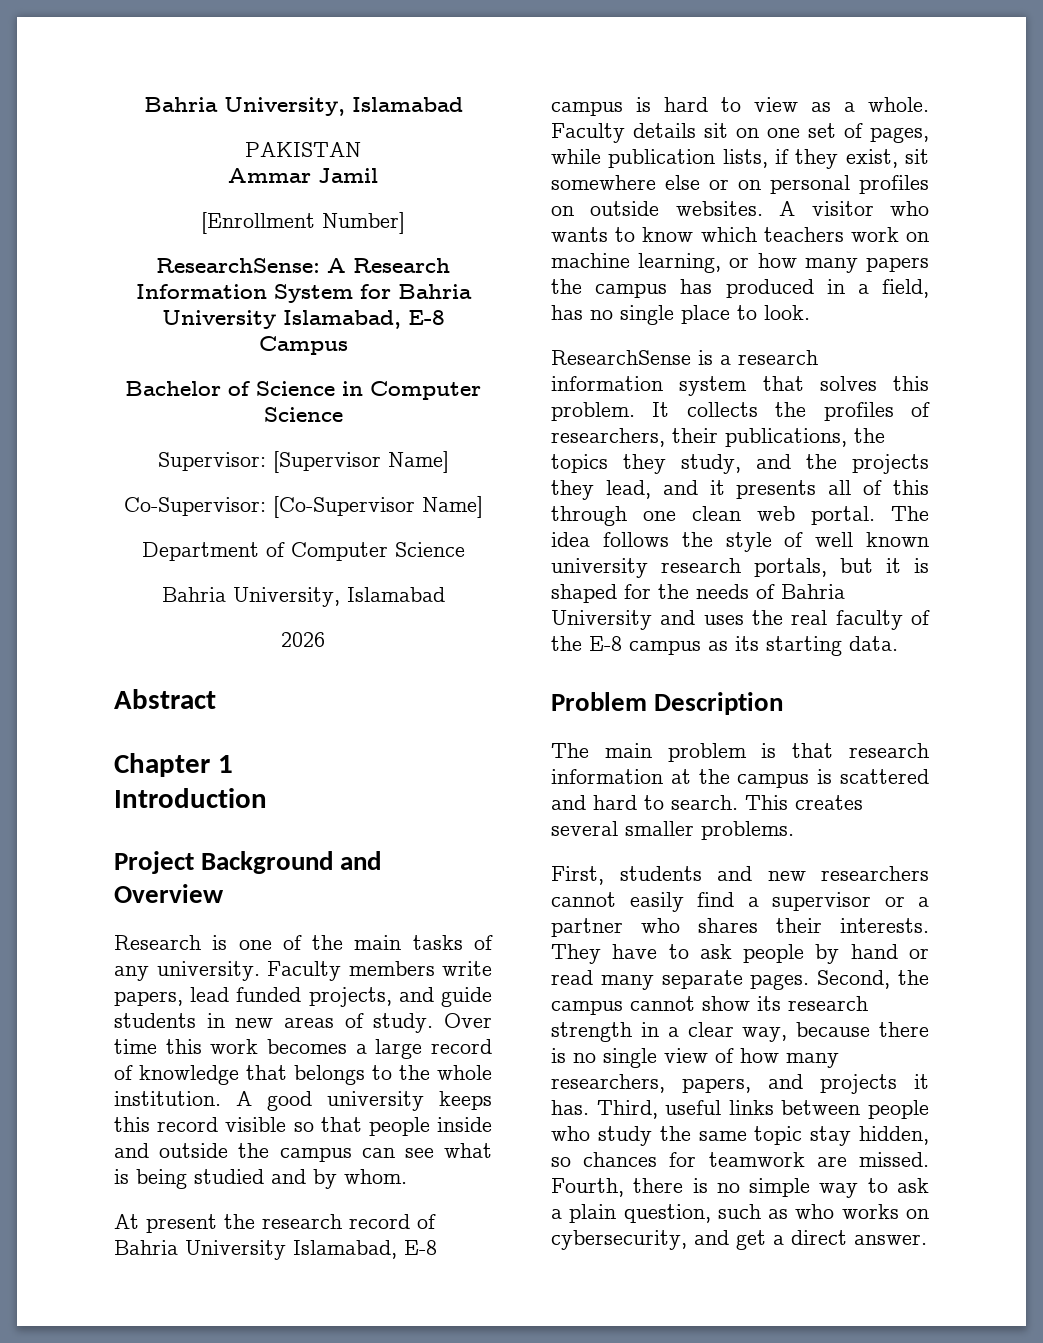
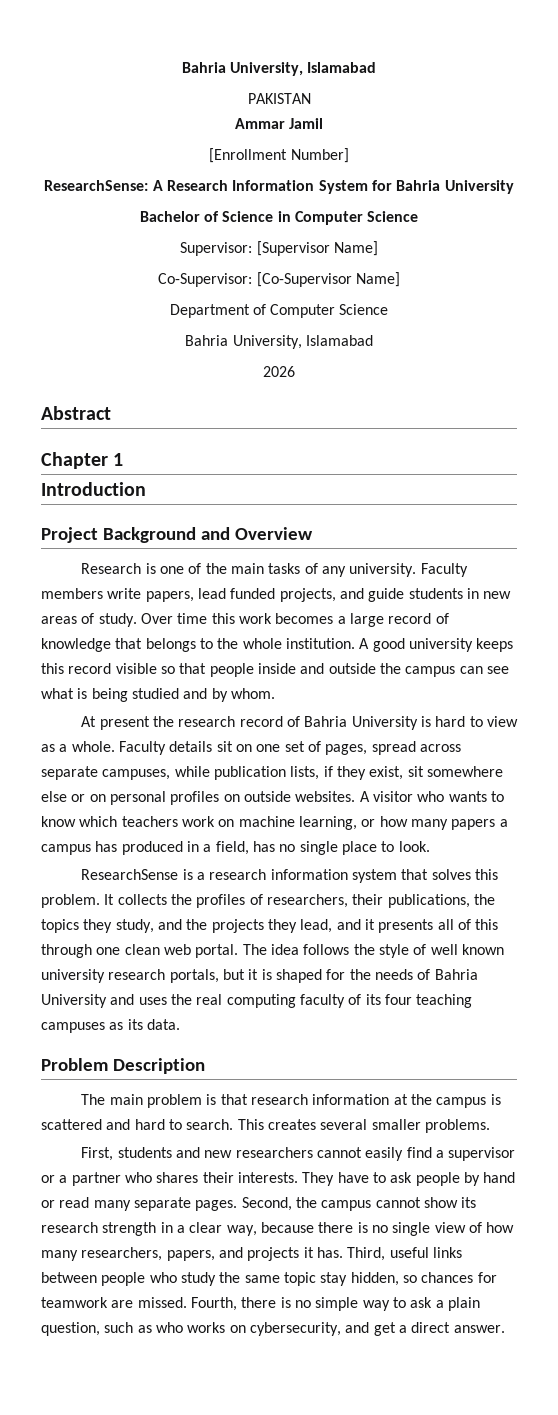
[282,310,445,329] [258,336,348,355] Islamabad, E-8 Campus -> (514, 187) none
[293,1240,437,1259] [551,101,623,116] Islamabad, E-8 campus -> (418, 723) none
(929, 135) none -> [371,741,461,755] [41,766,171,780] spread across separate campuses,
[551,279,582,294] the -> [499,819,508,827] a
(828, 617) none -> [226,994,296,1008] computing
[551,636,701,655] the E-8 campus -> [365,994,473,1008] [41,1022,105,1033] its four teaching campuses
[766,636,842,656] starting -> (143, 1024) none

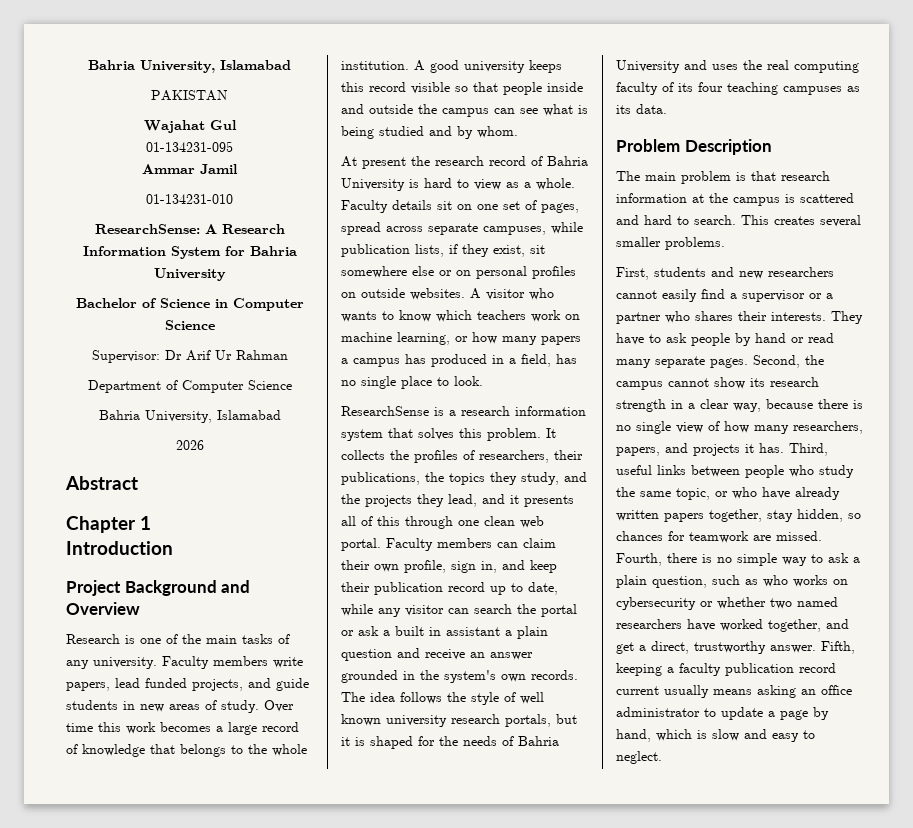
(311, 98) none -> [143,120,237,133] [146,141,233,152] // Wajahat Gul // 01-134231-095
[209,148,349,163] [Enrollment Number] -> [146,194,233,204] 01-134231-010
[256,241,378,256] [158,272,400,287] [Supervisor Name] // Co-Supervisor: [Co-Supervisor Name] -> [164,350,288,361] Dr Arif Ur Rahman
(239, 951) none -> [386,538,556,551] [341,560,557,573] [341,582,558,595] [341,604,577,617] [341,626,548,639] [341,648,533,661] [341,670,578,683] Faculty members can claim their own profile, sign in, and keep their publication record up to date, while any visitor can search the portal or ask a built in assistant a plain question and receive an answer grounded in the system's own records.
[283,1272,316,1286] topic -> [676,487,840,500] [616,509,762,522] topic, or who have already written papers together,
[249,1322,505,1336] cybersecurity, and get a direct answer. -> [616,597,838,610] [616,619,849,632] [616,641,855,654] [616,663,836,676] [616,685,852,698] [616,707,829,720] [616,729,815,742] [616,751,662,764] cybersecurity or whether two named researchers have worked together, and get a direct, trustworthy answer. Fifth, keeping a faculty publication record current usually means asking an office administrator to update a page by hand, which is slow and easy to neglect.

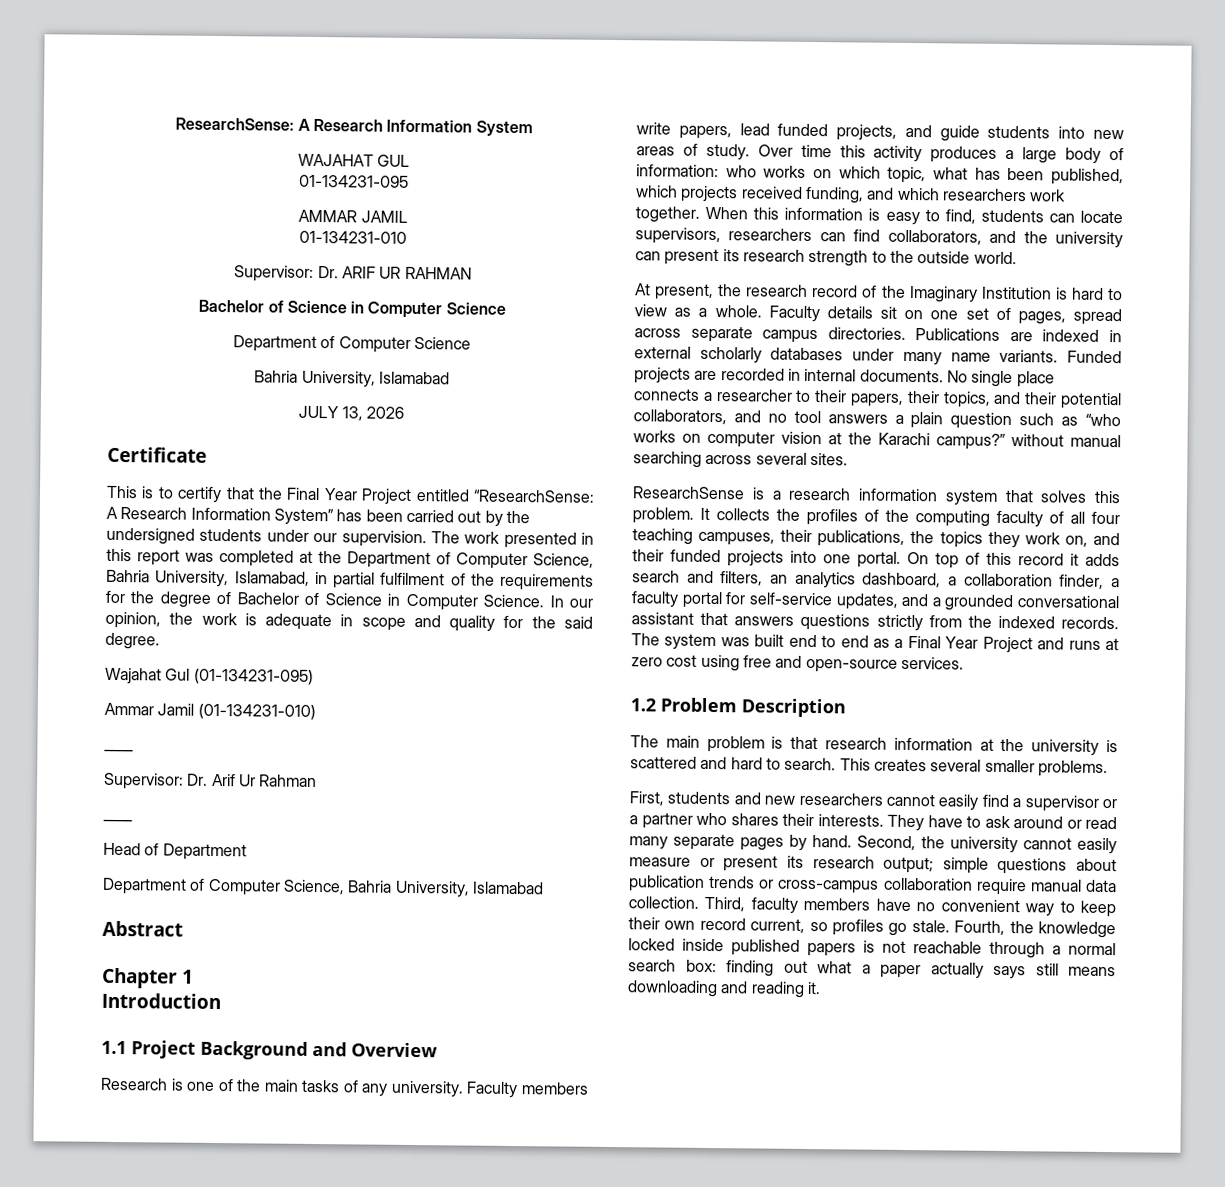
[88,60,291,73] [151,90,228,101] [143,120,237,133] [146,141,233,152] [142,164,238,174] [146,194,233,204] Bahria University, Islamabad // PAKISTAN // Wajahat Gul // 01-134231-095 // Ammar Jamil // 01-134231-010 // -> (175, 124) none
[224,246,297,256] [154,268,226,281] for Bahria University -> [297,153,411,167] [299,174,409,188] [298,209,408,223] [299,230,407,244] [234,265,472,282] // WAJAHAT GUL // 01-134231-095 // AMMAR JAMIL // 01-134231-010 // Supervisor: Dr. ARIF UR RAHMAN
[91,350,288,363] // Supervisor: Dr Arif Ur Rahman -> (506, 308) none
(281, 415) none -> [298,405,363,421] JULY 13,
(204, 445) none -> [107,446,207,463] [106,485,595,505] [106,506,530,527] [106,527,594,549] [106,548,594,570] [106,569,594,591] [105,590,593,611] [105,611,593,632] [105,632,160,650] [105,667,314,685] [104,702,316,721] [104,749,134,753] [103,772,318,790] [103,819,133,823] [103,842,247,861] [102,877,544,898] // Certificate // This is to certify that the Final Year Project entitled “ResearchSense: A Research Information System” has been carried out by the undersigned students under our supervision. The work presented in this report was completed at the Department of Computer Science, Bahria University, Islamabad, in partial fulfilment of the requirements for the degree of Bachelor of Science in Computer Science. In our opinion, the work is adequate in scope and quality for the said degree. // Wajahat Gul (01-134231-095) // Ammar Jamil (01-134231-010) // ____ // Supervisor: Dr. Arif Ur Rahman // ____ // Head of Department // Department of Computer Science, Bahria University, Islamabad
(173, 548) none -> [101,1040,127,1055] 1.1
[123,701,135,710] in -> [1058,126,1086,139] into
[126,722,299,735] [66,744,307,757] [341,60,562,73] [341,82,583,95] [341,104,588,117] [341,126,518,139] work becomes a large record of knowledge that belongs to the whole institution. A good university keeps this record visible so that people inside and outside the campus can see what is being studied and by whom. -> [873,145,1124,164] [636,164,1124,186] [636,185,1067,204] [635,206,1123,226] [635,227,1123,249] [635,248,1017,267] activity produces a large body of information: who works on which topic, what has been published, which projects received funding, and which researchers work together. When this information is easy to find, students can locate supervisors, researchers can find collaborators, and the university can present its research strength to the outside world.
[362,157,406,169] present -> [654,283,715,301] present,
[547,156,588,166] [341,178,405,191] Bahria University -> [881,285,1052,303] the Imaginary Institution
[483,222,583,235] [341,244,545,257] [341,266,576,279] [341,288,554,300] [341,310,580,322] [341,332,581,345] [341,354,577,367] [341,376,483,389] campuses, while publication lists, if they exist, sit somewhere else or on personal profiles on outside websites. A visitor who wants to know which teachers work on machine learning, or how many papers a campus has produced in a field, has no single place to look. -> [762,327,1122,344] [634,346,1122,366] [634,367,1055,388] [633,388,1122,410] [633,409,1121,430] [633,430,1121,450] [633,451,848,468] campus directories. Publications are indexed in external scholarly databases under many name variants. Funded projects are recorded in internal documents. No single place connects a researcher to their papers, their topics, and their potential collaborators, and no tool answers a plain question such as “who works on computer vision at the Karachi campus?” without manual searching across several sites.
[479,450,549,463] researchers, -> [885,509,1120,528] [632,528,776,546] the computing faculty of all four teaching campuses,
[521,472,587,485] [341,494,574,507] [341,516,544,529] [341,538,556,551] [341,560,557,573] [341,582,558,595] [341,604,577,617] [341,626,548,639] [341,648,533,661] [341,670,578,683] [341,692,544,705] [341,714,577,727] [341,736,559,749] [616,60,859,73] [616,82,860,95] [616,104,667,114] study, and the projects they lead, and it presents all of this through one clean web portal. Faculty members can claim their own profile, sign in, and keep their publication record up to date, while any visitor can search the portal or ask a built in assistant a plain question and receive an answer grounded in the system's own records. The idea follows the style of well known university research portals, but it is shaped for the needs of Bahria University and uses the real computing faculty of its four teaching campuses as its data. // -> [1024,532,1120,547] [632,549,1120,569] [632,570,1120,589] [631,591,1119,612] [631,612,1119,632] [631,633,1119,654] [631,654,964,673] [630,698,656,712] work on, and their funded projects into one portal. On top of this record it adds search and filters, an analytics dashboard, a collaboration finder, a faculty portal for self-service updates, and a grounded conversational assistant that answers questions strictly from the indexed records. The system was built end to end as a Final Year Project and runs at zero cost using free and open-source services. // 1.2
[733,197,780,206] campus -> [1031,739,1100,756] university
[691,333,786,346] people by hand -> [1013,816,1063,829] around
[710,355,824,368] [616,377,819,390] [616,399,863,412] [616,421,863,434] [616,443,828,456] [616,465,854,478] [616,487,840,500] [616,509,861,522] [616,531,822,543] [616,553,860,566] [616,575,848,588] [616,597,838,610] [616,619,849,632] [616,641,855,654] [616,663,836,676] [616,685,852,698] [616,707,829,720] [616,729,815,742] [616,751,662,764] pages. Second, the campus cannot show its research strength in a clear way, because there is no single view of how many researchers, papers, and projects it has. Third, useful links between people who study the same topic, or who have already written papers together, stay hidden, so chances for teamwork are missed. Fourth, there is no simple way to ask a plain question, such as who works on cybersecurity or whether two named researchers have worked together, and get a direct, trustworthy answer. Fifth, keeping a faculty publication record current usually means asking an office administrator to update a page by hand, which is slow and easy to neglect. -> [740,834,1117,855] [629,855,1117,875] [628,875,1117,896] [628,896,1116,918] [628,917,1116,939] [628,938,1116,959] [628,959,1116,980] [627,980,821,998] pages by hand. Second, the university cannot easily measure or present its research output; simple questions about publication trends or cross-campus collaboration require manual data collection. Third, faculty members have no convenient way to keep their own record current, so profiles go stale. Fourth, the knowledge locked inside published papers is not reachable through a normal search box: finding out what a paper actually says still means downloading and reading it.

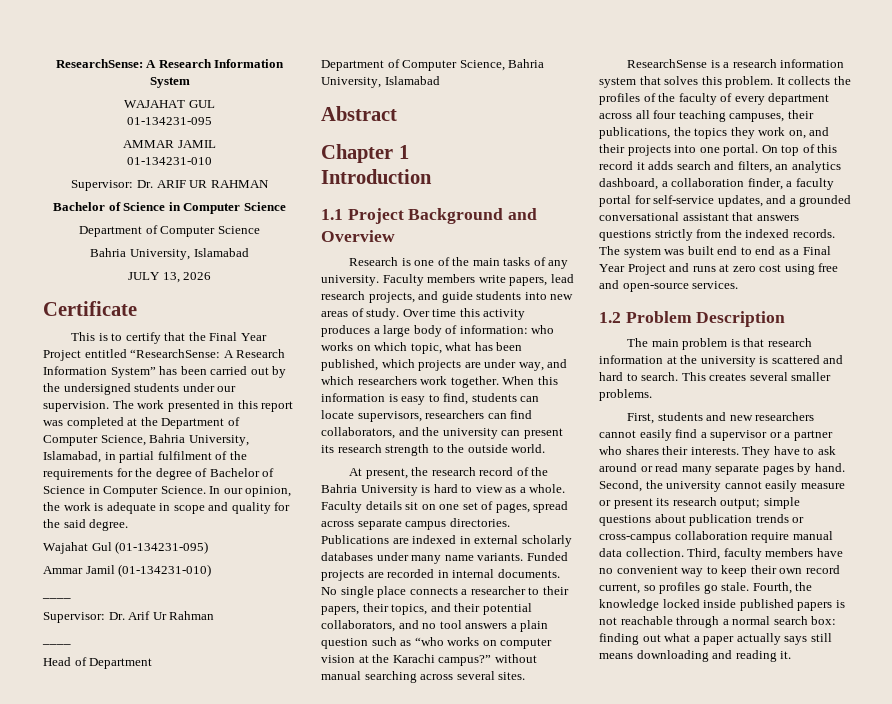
[777,123,829,137] funded -> [321,291,365,300] research
[741,186,864,204] received funding, -> [464,359,544,371] are under way,
[908,285,1052,303] Imaginary Institution -> [321,484,418,496] Bahria University
[915,510,990,527] computing -> (676, 97) none
(1064, 517) none -> [734,93,830,105] [599,113,632,119] every department across
[670,549,721,563] funded -> (625, 148) none

